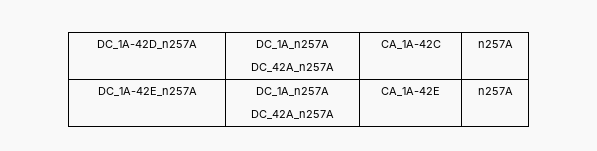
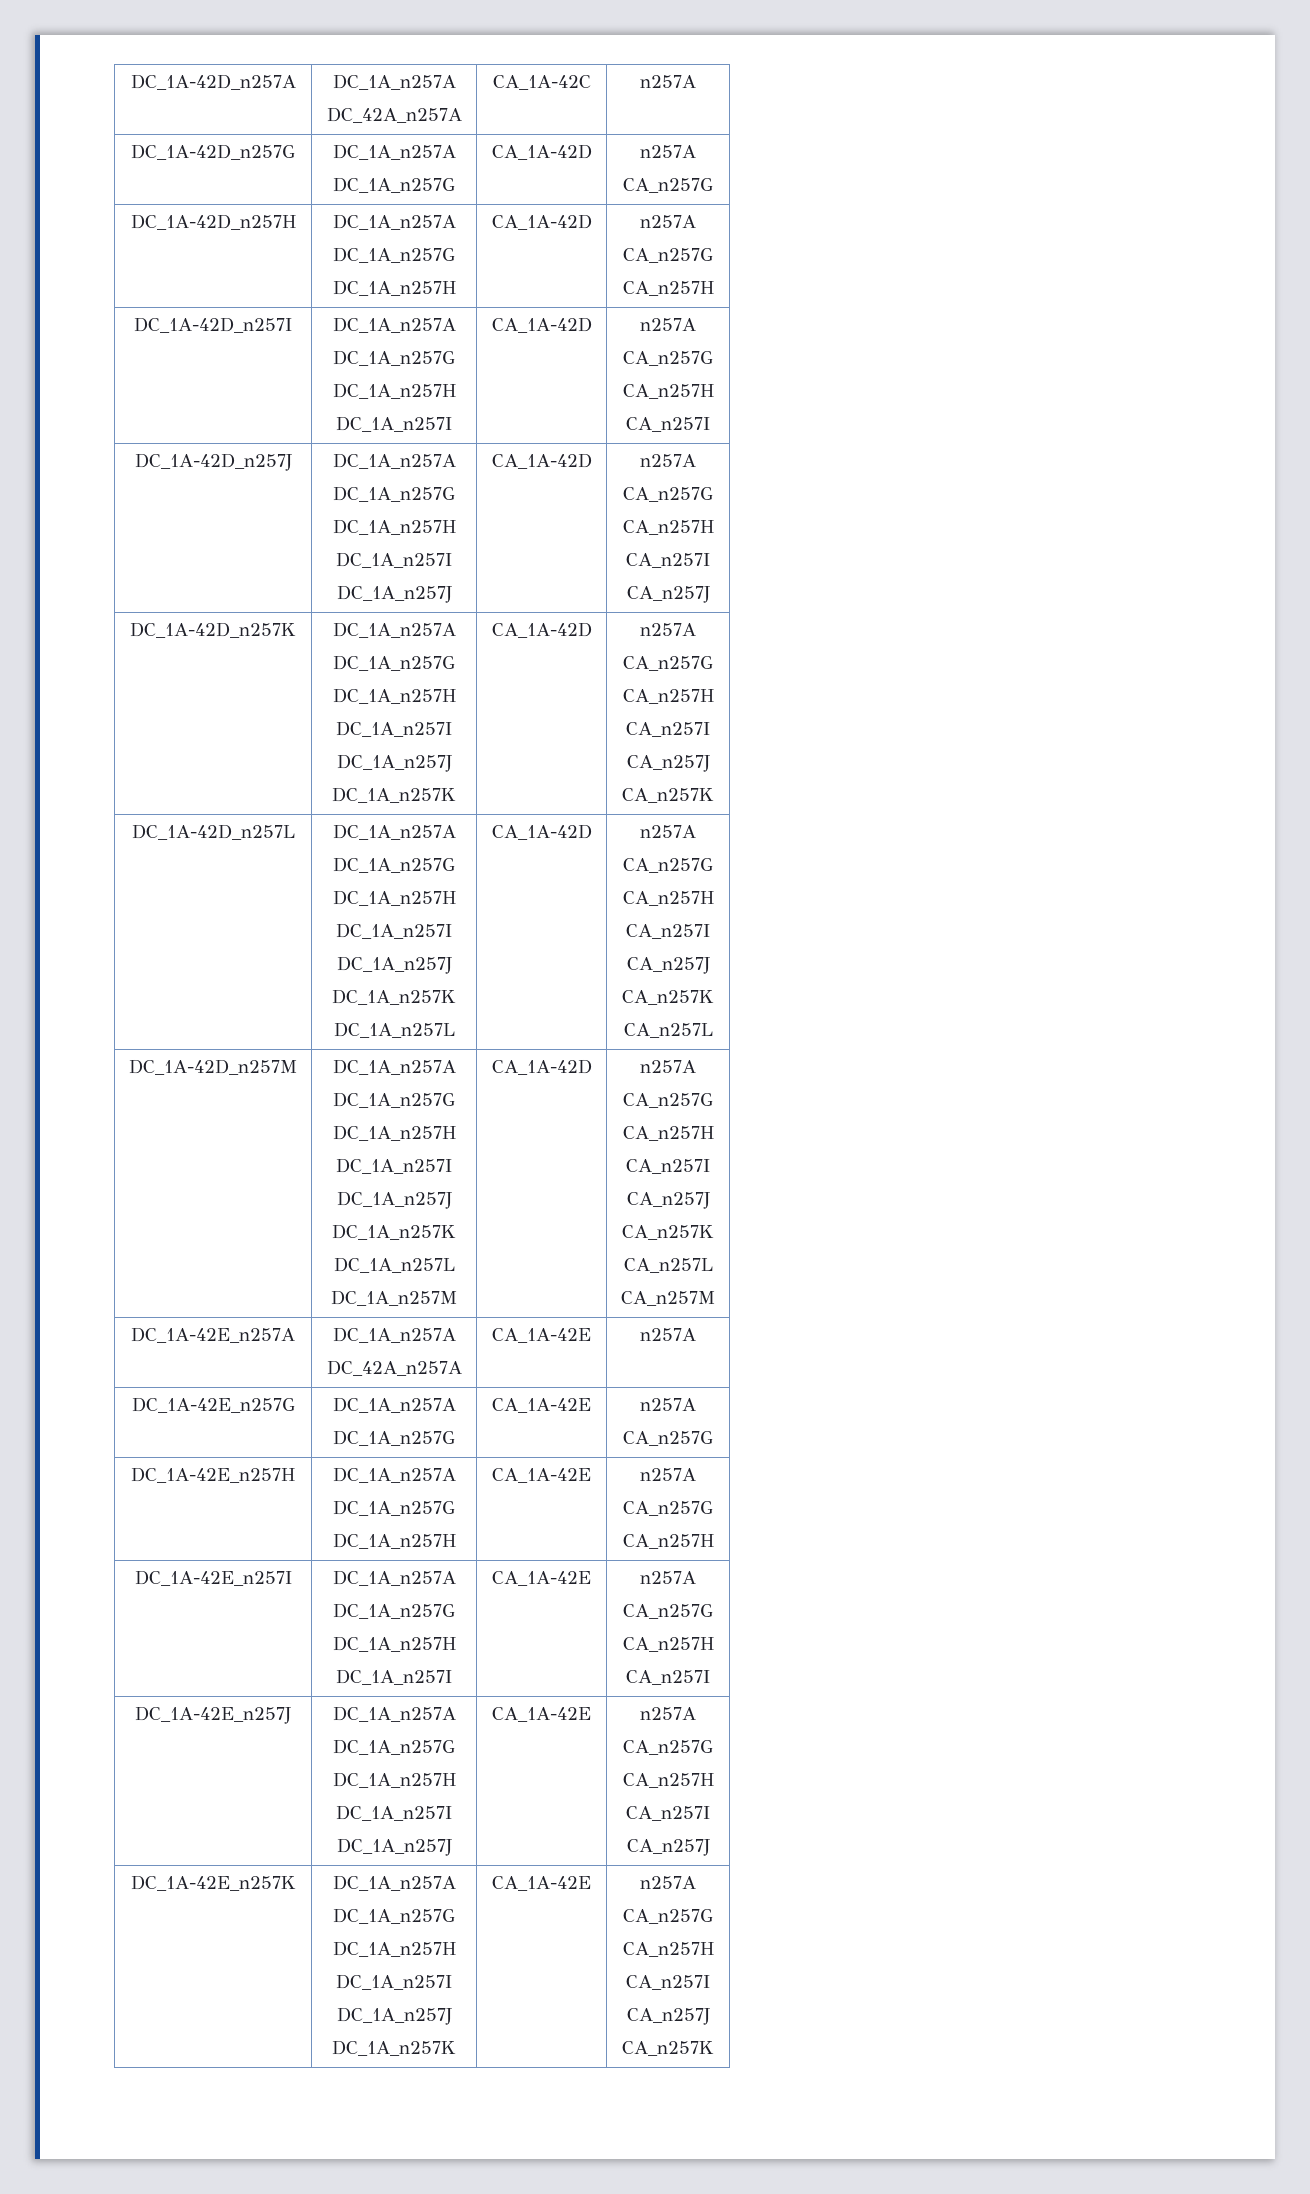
(513, 44) none -> [131,144,295,160] [332,144,456,160] [333,177,455,193] [491,144,592,160] [640,145,696,158] [623,178,713,193] [130,214,296,230] [332,214,456,230] [333,247,455,263] [332,280,456,296] [491,214,592,230] [640,215,696,228] [623,248,713,263] [622,281,714,296] [134,317,292,333] [332,317,456,333] [333,350,455,366] [332,383,456,399] [336,416,452,432] [491,317,592,333] [640,318,696,331] [623,351,713,366] [622,384,714,399] [626,417,710,432] [134,453,292,471] [332,453,456,469] [333,486,455,502] [332,519,456,535] [336,552,452,568] [336,585,452,603] [491,453,592,469] [640,454,696,467] [623,487,713,502] [622,520,714,535] [626,553,710,568] [626,586,710,603] [130,622,296,638] [332,622,456,638] [333,655,455,671] [332,688,456,704] [336,721,452,737] [336,754,452,772] [332,787,456,803] [491,622,592,638] [640,623,696,636] [623,656,713,671] [622,689,714,704] [626,722,710,737] [626,755,710,772] [622,788,714,803] [131,824,295,840] [332,824,456,840] [333,857,455,873] [332,890,456,906] [336,923,452,939] [336,956,452,974] [332,989,456,1005] [333,1022,455,1038] [491,824,592,840] [640,825,696,838] [623,858,713,873] [622,891,714,906] [626,924,710,939] [626,957,710,974] [622,990,714,1005] [623,1023,713,1038] [129,1059,297,1075] [332,1059,456,1075] [333,1092,455,1108] [332,1125,456,1141] [336,1158,452,1174] [336,1191,452,1209] [332,1224,456,1240] [333,1257,455,1273] [331,1290,457,1306] [491,1059,592,1075] [640,1060,696,1073] [623,1093,713,1108] [622,1126,714,1141] [626,1159,710,1174] [626,1192,710,1209] [622,1225,714,1240] [623,1258,713,1273] [621,1291,715,1306] // DC_1A-42D_n257G | DC_1A_n257A // DC_1A_n257G | CA_1A-42D | n257A // CA_n257G // DC_1A-42D_n257H | DC_1A_n257A // DC_1A_n257G // DC_1A_n257H | CA_1A-42D | n257A // CA_n257G // CA_n257H // DC_1A-42D_n257I | DC_1A_n257A // DC_1A_n257G // DC_1A_n257H // DC_1A_n257I | CA_1A-42D | n257A // CA_n257G // CA_n257H // CA_n257I // DC_1A-42D_n257J | DC_1A_n257A // DC_1A_n257G // DC_1A_n257H // DC_1A_n257I // DC_1A_n257J | CA_1A-42D | n257A // CA_n257G // CA_n257H // CA_n257I // CA_n257J // DC_1A-42D_n257K | DC_1A_n257A // DC_1A_n257G // DC_1A_n257H // DC_1A_n257I // DC_1A_n257J // DC_1A_n257K | CA_1A-42D | n257A // CA_n257G // CA_n257H // CA_n257I // CA_n257J // CA_n257K // DC_1A-42D_n257L | DC_1A_n257A // DC_1A_n257G // DC_1A_n257H // DC_1A_n257I // DC_1A_n257J // DC_1A_n257K // DC_1A_n257L | CA_1A-42D | n257A // CA_n257G // CA_n257H // CA_n257I // CA_n257J // CA_n257K // CA_n257L // DC_1A-42D_n257M | DC_1A_n257A // DC_1A_n257G // DC_1A_n257H // DC_1A_n257I // DC_1A_n257J // DC_1A_n257K // DC_1A_n257L // DC_1A_n257M | CA_1A-42D | n257A // CA_n257G // CA_n257H // CA_n257I // CA_n257J // CA_n257K // CA_n257L // CA_n257M
(513, 91) none -> [131,1397,295,1413] [332,1397,456,1413] [333,1430,455,1446] [492,1398,591,1413] [640,1398,696,1411] [623,1431,713,1446] [131,1467,295,1483] [332,1467,456,1483] [333,1500,455,1516] [332,1533,456,1549] [492,1468,591,1483] [640,1468,696,1481] [623,1501,713,1516] [622,1534,714,1549] [134,1570,292,1586] [332,1570,456,1586] [333,1603,455,1619] [332,1636,456,1652] [336,1669,452,1685] [492,1571,591,1586] [640,1571,696,1584] [623,1604,713,1619] [622,1637,714,1652] [626,1670,710,1685] [135,1706,291,1724] [332,1706,456,1722] [333,1739,455,1755] [332,1772,456,1788] [336,1805,452,1821] [336,1838,452,1856] [492,1707,591,1722] [640,1707,696,1720] [623,1740,713,1755] [622,1773,714,1788] [626,1806,710,1821] [626,1839,710,1856] [130,1875,296,1891] [332,1875,456,1891] [333,1908,455,1924] [332,1941,456,1957] [336,1974,452,1990] [336,2007,452,2025] [332,2040,456,2056] [492,1876,591,1891] [640,1876,696,1889] [623,1909,713,1924] [622,1942,714,1957] [626,1975,710,1990] [626,2008,710,2025] [622,2041,714,2056] // DC_1A-42E_n257G | DC_1A_n257A // DC_1A_n257G | CA_1A-42E | n257A // CA_n257G // DC_1A-42E_n257H | DC_1A_n257A // DC_1A_n257G // DC_1A_n257H | CA_1A-42E | n257A // CA_n257G // CA_n257H // DC_1A-42E_n257I | DC_1A_n257A // DC_1A_n257G // DC_1A_n257H // DC_1A_n257I | CA_1A-42E | n257A // CA_n257G // CA_n257H // CA_n257I // DC_1A-42E_n257J | DC_1A_n257A // DC_1A_n257G // DC_1A_n257H // DC_1A_n257I // DC_1A_n257J | CA_1A-42E | n257A // CA_n257G // CA_n257H // CA_n257I // CA_n257J // DC_1A-42E_n257K | DC_1A_n257A // DC_1A_n257G // DC_1A_n257H // DC_1A_n257I // DC_1A_n257J // DC_1A_n257K | CA_1A-42E | n257A // CA_n257G // CA_n257H // CA_n257I // CA_n257J // CA_n257K

